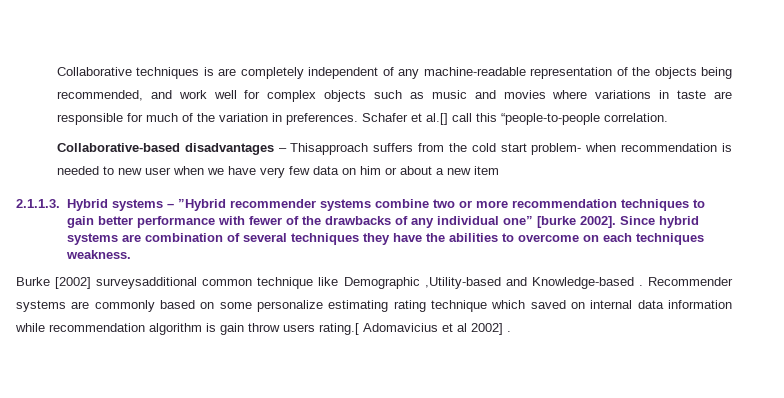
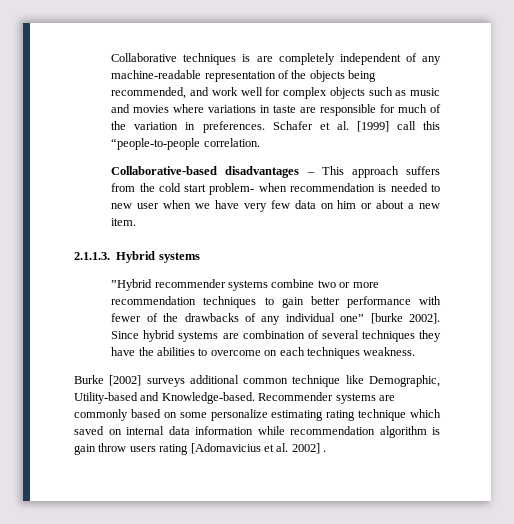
[425,113,448,125] al.[] -> [336,121,389,132] al. [1999]
[290,143,369,155] Thisapproach -> [321,166,399,178] This approach
[473,166,499,175] item -> [111,218,137,226] item.
[166,203,174,208] – -> (200, 257) //
[96,277,198,289] surveysadditional -> [146,375,239,387] surveys additional
[343,277,643,289] Demographic ,Utility-based and Knowledge-based . -> [369,375,440,387] [74,392,255,404] Demographic, Utility-based and Knowledge-based.
[319,323,467,335] rating.[ Adomavicius et al -> [159,443,289,455] rating [Adomavicius et al.

